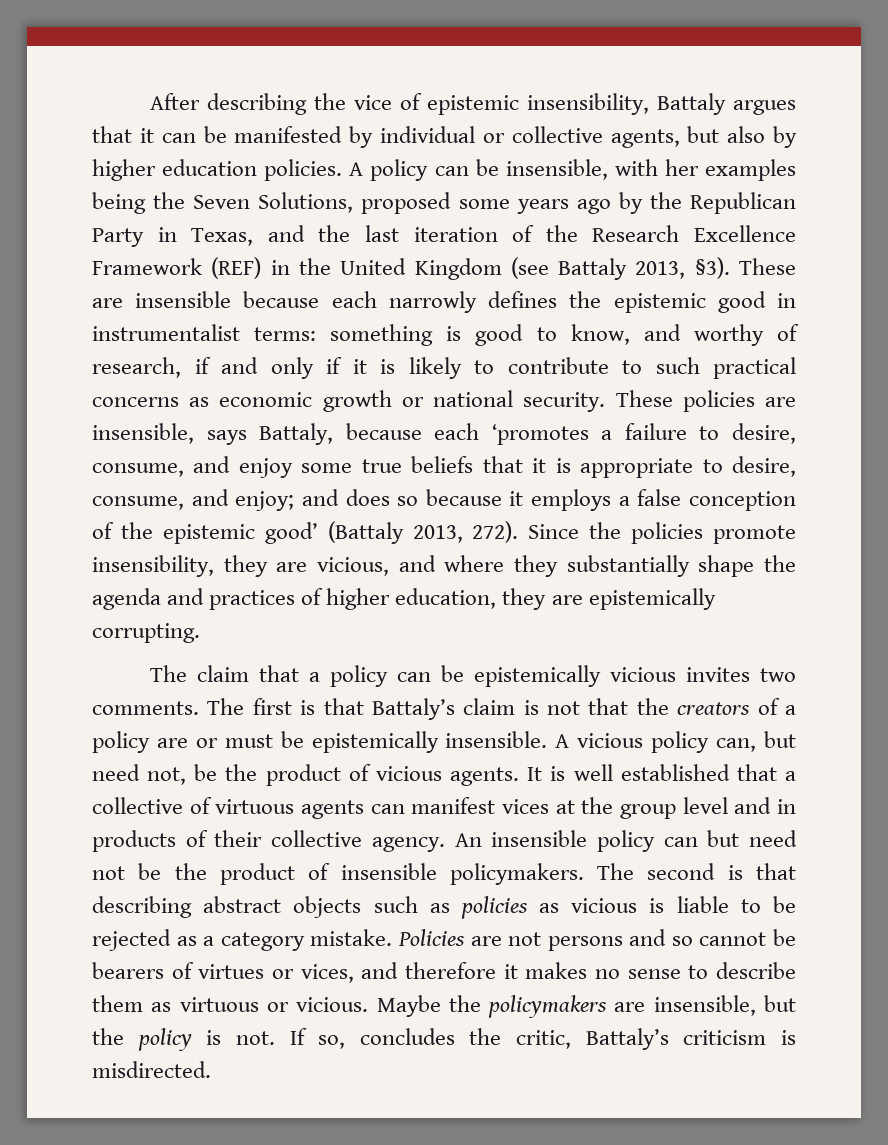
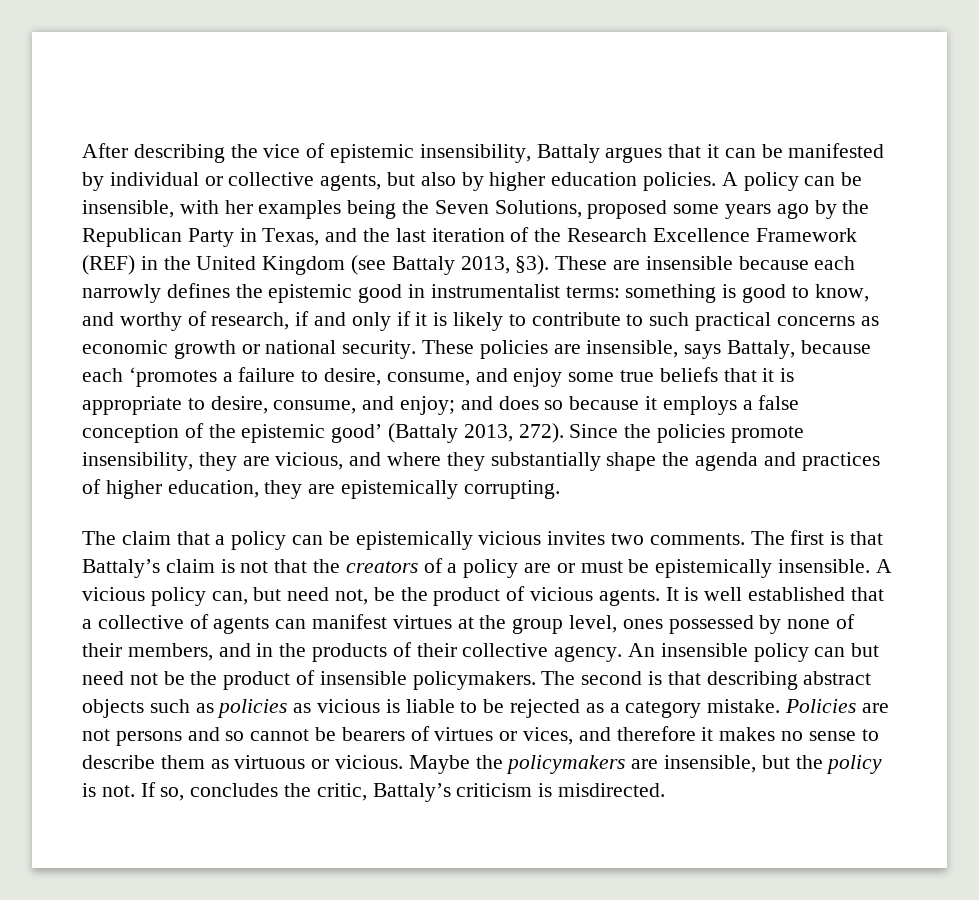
[215,799,295,814] virtuous -> (209, 621) none
[502,799,549,814] vices -> [392,615,452,629] virtues
[682,797,728,814] level -> [569,614,856,634] [82,643,213,661] level, ones possessed by none of their members,
(796, 806) none -> [279,643,307,657] the

